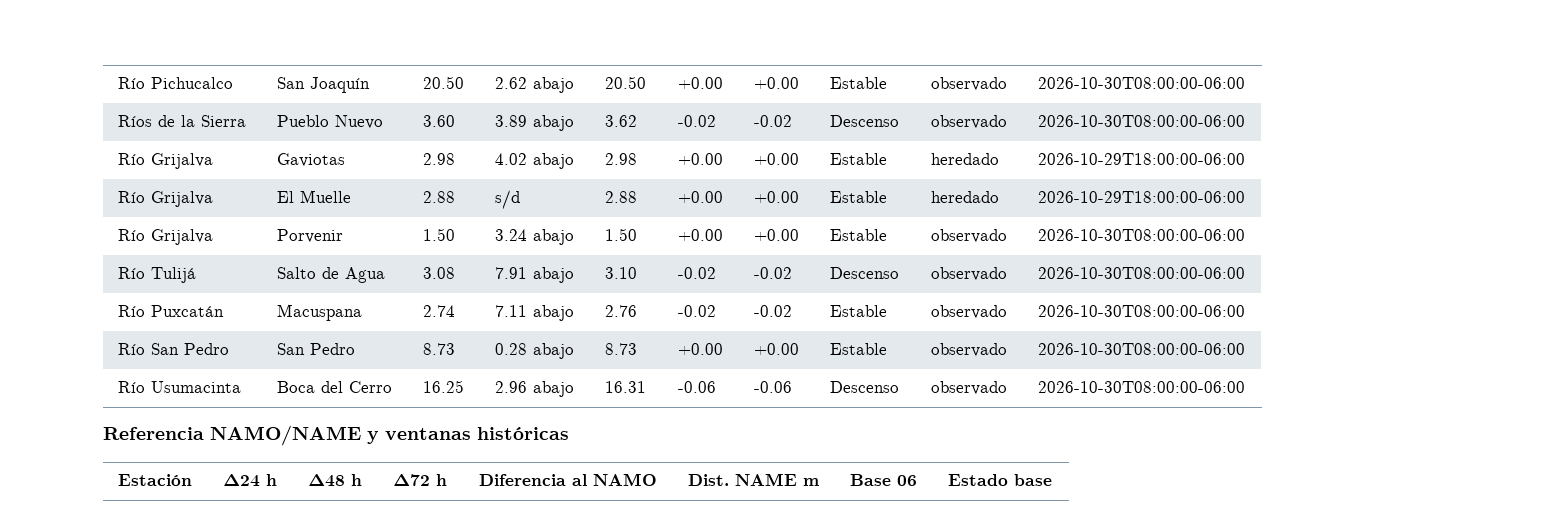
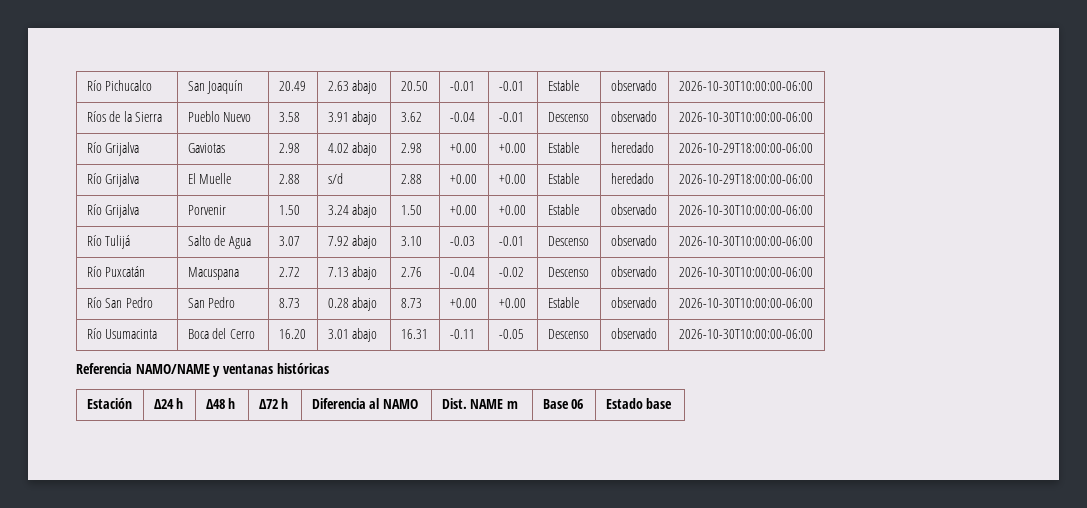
[423,76,465,89] [495,77,528,89] 20.50 | 2.62 -> [278,81,306,91] [327,81,349,91] 20.49 | 2.63
[678,77,724,89] [754,77,800,89] [830,77,888,89] [931,77,1008,91] [1038,77,1246,89] +0.00 | +0.00 | Estable | observado | 2026-10-30T08:00:00-06:00 -> [449,81,475,91] [498,81,524,91] [547,80,579,91] [610,80,657,91] [678,81,813,91] -0.01 | -0.01 | Estable | observado | 2026-10-30T10:00:00-06:00
[423,115,456,127] [495,115,528,127] 3.60 | 3.89 -> [278,112,300,122] [327,112,349,122] 3.58 | 3.91
[678,115,717,127] [754,115,793,127] [830,115,900,127] [931,115,1008,129] [1038,115,1246,127] -0.02 | -0.02 | Descenso | observado | 2026-10-30T08:00:00-06:00 -> [449,112,475,122] [498,112,524,122] [547,112,589,122] [610,111,657,122] [678,112,813,122] -0.04 | -0.01 | Descenso | observado | 2026-10-30T10:00:00-06:00
[1038,229,1246,241] 2026-10-30T08:00:00-06:00 -> [678,205,813,215] 2026-10-30T10:00:00-06:00
[423,267,456,279] [495,267,528,279] 3.08 | 7.91 -> [278,236,300,246] [327,236,349,246] 3.07 | 7.92
[678,267,717,279] [754,267,793,279] [830,267,900,279] [931,267,1008,281] [1038,267,1246,279] [118,305,225,317] [277,304,363,321] [423,305,456,317] [495,305,575,321] [605,305,638,317] [678,305,717,317] [754,305,793,317] [830,305,888,317] [931,305,1008,319] [1038,305,1246,317] -0.02 | -0.02 | Descenso | observado | 2026-10-30T08:00:00-06:00 // Río Puxcatán | Macuspana | 2.74 | 7.11 abajo | 2.76 | -0.02 | -0.02 | Estable | observado | 2026-10-30T08:00:00-06:00 -> [449,236,475,246] [498,236,524,246] [547,236,589,246] [610,235,657,246] [678,236,813,246] [86,266,146,277] [187,267,239,280] [278,267,300,277] [327,266,378,280] [400,267,422,277] [449,267,475,277] [498,267,524,277] [547,267,589,277] [610,266,657,277] [678,267,813,277] -0.03 | -0.01 | Descenso | observado | 2026-10-30T10:00:00-06:00 // Río Puxcatán | Macuspana | 2.72 | 7.13 abajo | 2.76 | -0.04 | -0.02 | Descenso | observado | 2026-10-30T10:00:00-06:00
[1038,343,1246,355] 2026-10-30T08:00:00-06:00 -> [678,298,813,308] 2026-10-30T10:00:00-06:00
[423,380,465,393] [495,381,528,393] 16.25 | 2.96 -> [278,329,306,339] [327,329,349,339] 16.20 | 3.01
[678,381,717,393] [754,381,793,393] [830,381,900,393] [931,381,1008,395] [1038,381,1246,393] -0.06 | -0.06 | Descenso | observado | 2026-10-30T08:00:00-06:00 -> [449,329,475,339] [498,329,524,339] [547,329,589,339] [610,328,657,339] [678,329,813,339] -0.11 | -0.05 | Descenso | observado | 2026-10-30T10:00:00-06:00

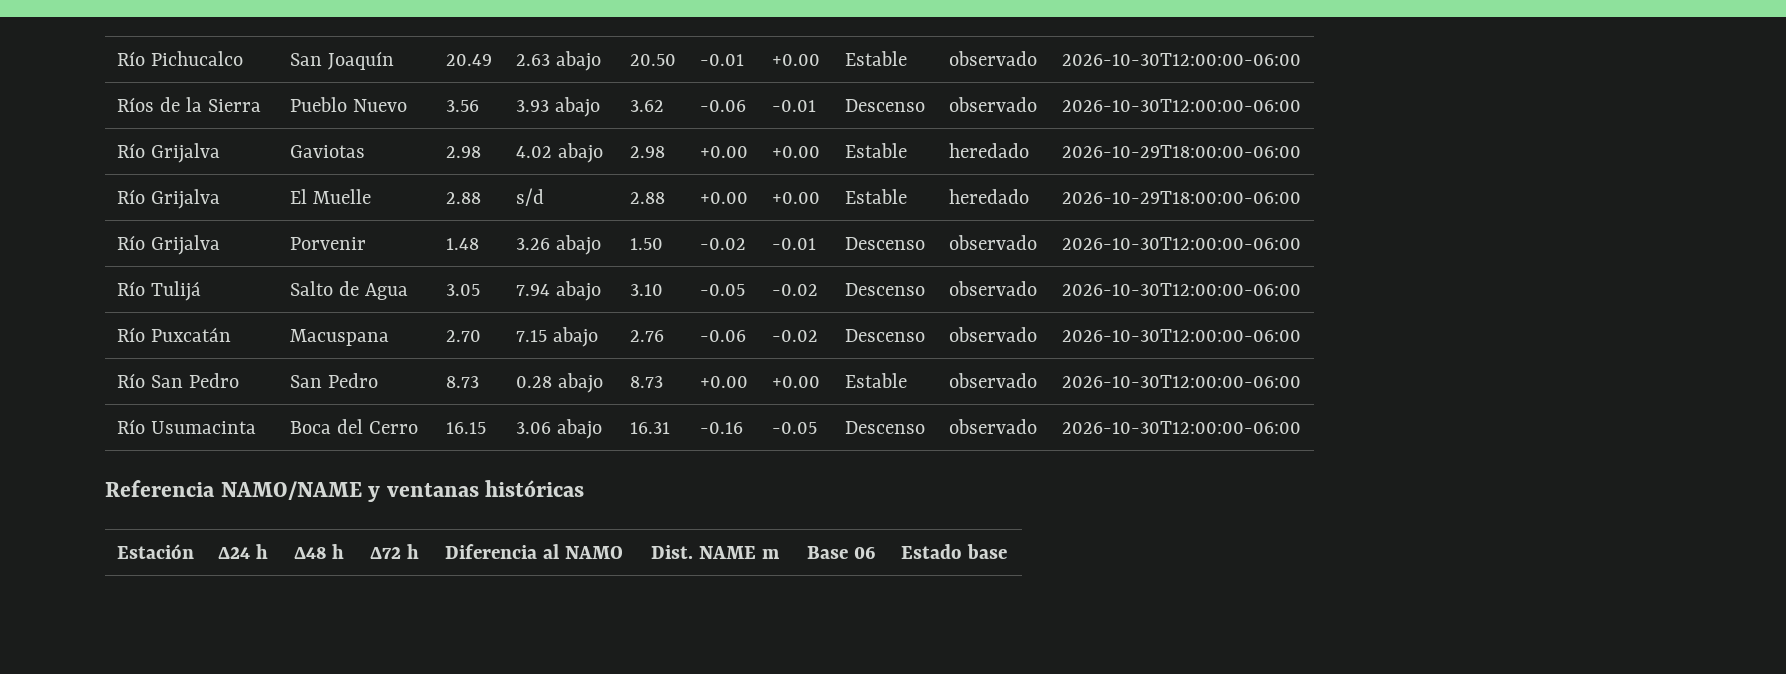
[498,81,524,91] [547,80,579,91] [610,80,657,91] [678,81,813,91] -0.01 | Estable | observado | 2026-10-30T10:00:00-06:00 -> [771,54,820,66] [844,51,907,66] [948,51,1037,66] [1061,53,1301,66] +0.00 | Estable | observado | 2026-10-30T12:00:00-06:00
[278,112,300,122] [327,112,349,122] 3.58 | 3.91 -> [445,100,479,112] [515,100,549,112] 3.56 | 3.93
[449,112,475,122] [498,112,524,122] [547,112,589,122] [610,111,657,122] [678,112,813,122] -0.04 | -0.01 | Descenso | observado | 2026-10-30T10:00:00-06:00 -> [699,100,746,112] [771,100,816,112] [844,99,925,112] [948,97,1037,112] [1061,99,1301,112] -0.06 | -0.01 | Descenso | observado | 2026-10-30T12:00:00-06:00
[278,205,300,215] [327,205,349,215] 1.50 | 3.24 -> [445,238,479,250] [515,238,550,250] 1.48 | 3.26
[449,205,477,215] [498,205,526,215] [547,204,579,215] [610,204,657,215] [678,205,813,215] +0.00 | +0.00 | Estable | observado | 2026-10-30T10:00:00-06:00 -> [699,238,746,250] [771,238,816,250] [844,237,925,250] [948,235,1037,250] [1061,237,1301,250] -0.02 | -0.01 | Descenso | observado | 2026-10-30T12:00:00-06:00
[278,236,300,246] [327,236,349,246] 3.07 | 7.92 -> [445,284,480,296] [515,284,550,296] 3.05 | 7.94
[449,236,475,246] [498,236,524,246] [547,236,589,246] [610,235,657,246] [678,236,813,246] [86,266,146,277] [187,267,239,280] [278,267,300,277] [327,266,378,280] [400,267,422,277] [449,267,475,277] [498,267,524,277] [547,267,589,277] [610,266,657,277] [678,267,813,277] -0.03 | -0.01 | Descenso | observado | 2026-10-30T10:00:00-06:00 // Río Puxcatán | Macuspana | 2.72 | 7.13 abajo | 2.76 | -0.04 | -0.02 | Descenso | observado | 2026-10-30T10:00:00-06:00 -> [699,284,745,296] [771,284,818,296] [844,283,925,296] [948,281,1037,296] [1061,283,1301,296] [116,327,231,342] [289,329,389,346] [445,330,481,342] [515,327,598,347] [629,330,664,342] [699,330,746,342] [771,330,818,342] [844,329,925,342] [948,327,1037,342] [1061,329,1301,342] -0.05 | -0.02 | Descenso | observado | 2026-10-30T12:00:00-06:00 // Río Puxcatán | Macuspana | 2.70 | 7.15 abajo | 2.76 | -0.06 | -0.02 | Descenso | observado | 2026-10-30T12:00:00-06:00
[678,298,813,308] 2026-10-30T10:00:00-06:00 -> [1061,375,1301,388] 2026-10-30T12:00:00-06:00
[278,329,306,339] [327,329,349,339] 16.20 | 3.01 -> [445,422,486,434] [515,422,551,434] 16.15 | 3.06
[449,329,475,339] -0.11 -> [699,422,743,434] -0.16
[678,329,813,339] 2026-10-30T10:00:00-06:00 -> [1061,421,1301,434] 2026-10-30T12:00:00-06:00

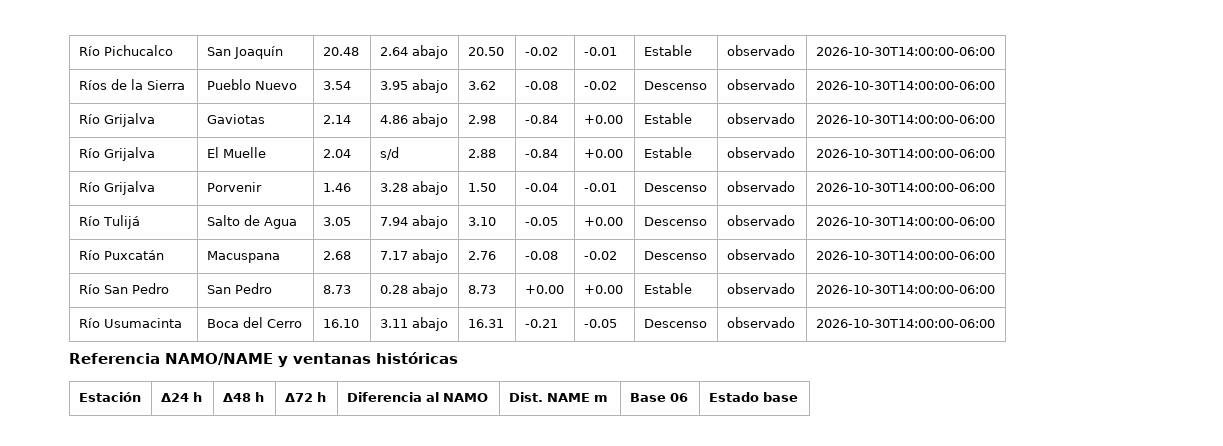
[445,54,492,66] [515,54,550,66] 20.49 | 2.63 -> [322,47,359,56] [379,47,408,56] 20.48 | 2.64
[699,54,744,66] [771,54,820,66] [844,51,907,66] [948,51,1037,66] [1061,53,1301,66] | -0.01 | +0.00 | Estable | observado | 2026-10-30T12:00:00-06:00 -> [524,47,558,56] [583,47,617,56] [643,45,692,56] [726,45,795,56] [815,47,995,56] | -0.02 | -0.01 | Estable | observado | 2026-10-30T14:00:00-06:00
[445,100,479,112] [515,100,549,112] 3.56 | 3.93 -> [322,81,351,90] [379,81,408,90] 3.54 | 3.95
[699,100,746,112] [771,100,816,112] [844,99,925,112] [948,97,1037,112] [1061,99,1301,112] [116,143,220,163] [289,145,365,158] [445,146,481,158] [515,143,603,163] [629,146,665,158] [699,146,748,158] [771,146,820,158] [844,143,907,158] [948,143,1029,158] [1061,145,1301,158] [116,189,220,209] [289,189,371,204] [445,192,481,204] [515,188,544,206] [629,192,665,204] [699,192,748,204] [771,192,820,204] [844,189,907,204] [948,189,1029,204] [1061,191,1301,204] [116,235,220,255] [289,237,366,250] [445,238,479,250] [515,235,601,255] [629,238,663,250] [699,238,746,250] [771,238,816,250] [844,237,925,250] [948,235,1037,250] [1061,237,1301,250] -0.06 | -0.01 | Descenso | observado | 2026-10-30T12:00:00-06:00 // Río Grijalva | Gaviotas | 2.98 | 4.02 abajo | 2.98 | +0.00 | +0.00 | Estable | heredado | 2026-10-29T18:00:00-06:00 // Río Grijalva | El Muelle | 2.88 | s/d | 2.88 | +0.00 | +0.00 | Estable | heredado | 2026-10-29T18:00:00-06:00 // Río Grijalva | Porvenir | 1.48 | 3.26 abajo | 1.50 | -0.02 | -0.01 | Descenso | observado | 2026-10-30T12:00:00-06:00 -> [524,81,558,90] [583,81,617,90] [643,81,707,90] [726,79,795,90] [815,81,995,90] [78,113,155,127] [206,114,265,124] [322,115,351,124] [379,113,448,127] [467,115,496,124] [524,115,558,124] [583,115,623,124] [643,113,692,124] [726,113,795,124] [815,115,995,124] [78,147,155,161] [206,147,266,158] [322,149,351,158] [379,147,399,160] [467,149,496,158] [524,149,558,158] [583,149,623,158] [643,147,692,158] [726,147,795,158] [815,149,995,158] [78,181,155,195] [206,182,262,192] [322,183,351,192] [379,181,448,195] [467,183,496,192] [524,183,558,192] [583,183,617,192] [643,183,707,192] [726,181,795,192] [815,183,995,192] -0.08 | -0.02 | Descenso | observado | 2026-10-30T14:00:00-06:00 // Río Grijalva | Gaviotas | 2.14 | 4.86 abajo | 2.98 | -0.84 | +0.00 | Estable | observado | 2026-10-30T14:00:00-06:00 // Río Grijalva | El Muelle | 2.04 | s/d | 2.88 | -0.84 | +0.00 | Estable | observado | 2026-10-30T14:00:00-06:00 // Río Grijalva | Porvenir | 1.46 | 3.28 abajo | 1.50 | -0.04 | -0.01 | Descenso | observado | 2026-10-30T14:00:00-06:00
[771,284,818,296] [844,283,925,296] [948,281,1037,296] [1061,283,1301,296] -0.02 | Descenso | observado | 2026-10-30T12:00:00-06:00 -> [583,217,623,226] [643,217,707,226] [726,215,795,226] [815,217,995,226] +0.00 | Descenso | observado | 2026-10-30T14:00:00-06:00
[445,330,481,342] [515,330,547,342] 2.70 | 7.15 -> [322,251,351,260] [379,251,408,260] 2.68 | 7.17
[699,330,746,342] [771,330,818,342] [844,329,925,342] [948,327,1037,342] [1061,329,1301,342] -0.06 | -0.02 | Descenso | observado | 2026-10-30T12:00:00-06:00 -> [524,251,558,260] [583,251,617,260] [643,251,707,260] [726,249,795,260] [815,251,995,260] -0.08 | -0.02 | Descenso | observado | 2026-10-30T14:00:00-06:00
[1061,375,1301,388] 2026-10-30T12:00:00-06:00 -> [815,285,995,294] 2026-10-30T14:00:00-06:00
[445,422,486,434] [515,422,551,434] 16.15 | 3.06 -> [322,319,359,328] [379,319,408,328] 16.10 | 3.11
[699,422,743,434] -0.16 -> [524,319,558,328] -0.21
[1061,421,1301,434] 2026-10-30T12:00:00-06:00 -> [815,319,995,328] 2026-10-30T14:00:00-06:00

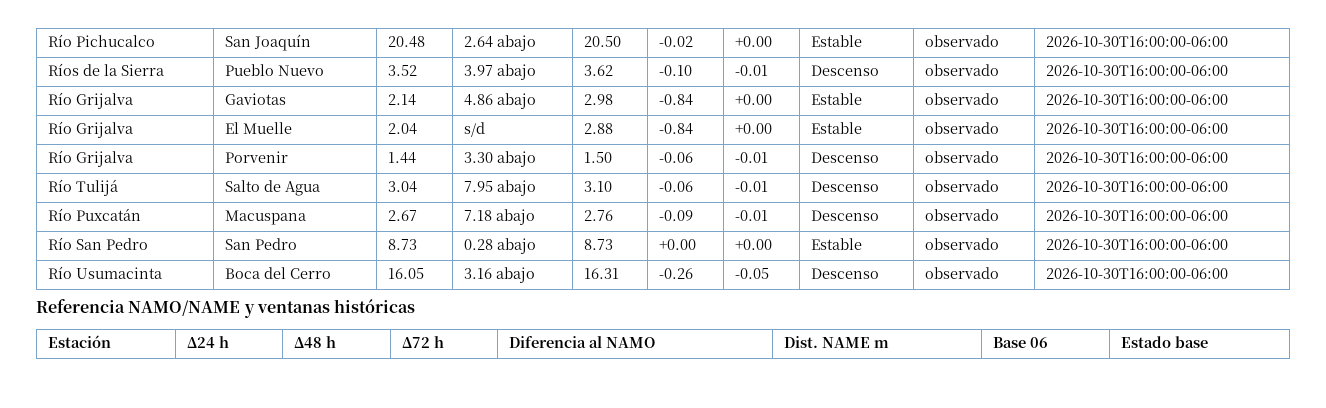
[583,47,617,56] [643,45,692,56] [726,45,795,56] [815,47,995,56] -0.01 | Estable | observado | 2026-10-30T14:00:00-06:00 -> [734,36,772,47] [810,35,862,47] [924,35,999,47] [1045,36,1228,47] +0.00 | Estable | observado | 2026-10-30T16:00:00-06:00
[322,81,351,90] [379,81,408,90] 3.54 | 3.95 -> [387,65,417,76] [463,65,493,76] 3.52 | 3.97
[524,81,558,90] [583,81,617,90] [643,81,707,90] [726,79,795,90] [815,81,995,90] -0.08 | -0.02 | Descenso | observado | 2026-10-30T14:00:00-06:00 -> [658,65,692,76] [734,65,768,76] [810,65,879,76] [924,64,999,76] [1045,65,1228,76] -0.10 | -0.01 | Descenso | observado | 2026-10-30T16:00:00-06:00
[815,115,995,124] 2026-10-30T14:00:00-06:00 -> [1045,94,1228,105] 2026-10-30T16:00:00-06:00
[815,149,995,158] 2026-10-30T14:00:00-06:00 -> [1045,123,1228,134] 2026-10-30T16:00:00-06:00
[322,183,351,192] [379,183,408,192] 1.46 | 3.28 -> [387,152,416,164] [463,152,493,163] 1.44 | 3.30
[524,183,558,192] [583,183,617,192] [643,183,707,192] [726,181,795,192] [815,183,995,192] -0.04 | -0.01 | Descenso | observado | 2026-10-30T14:00:00-06:00 -> [658,152,693,163] [734,152,768,163] [810,152,879,163] [924,151,999,163] [1045,152,1228,163] -0.06 | -0.01 | Descenso | observado | 2026-10-30T16:00:00-06:00
[322,217,351,226] [379,217,408,226] 3.05 | 7.94 -> [387,181,417,193] [463,181,493,192] 3.04 | 7.95
[524,217,558,226] [583,217,623,226] [643,217,707,226] [726,215,795,226] [815,217,995,226] -0.05 | +0.00 | Descenso | observado | 2026-10-30T14:00:00-06:00 -> [658,181,693,192] [734,181,768,192] [810,181,879,192] [924,180,999,192] [1045,181,1228,192] -0.06 | -0.01 | Descenso | observado | 2026-10-30T16:00:00-06:00
[322,251,351,260] [379,251,408,260] 2.68 | 7.17 -> [387,210,417,221] [463,210,492,221] 2.67 | 7.18
[524,251,558,260] [583,251,617,260] [643,251,707,260] [726,249,795,260] [815,251,995,260] -0.08 | -0.02 | Descenso | observado | 2026-10-30T14:00:00-06:00 -> [658,210,693,221] [734,210,768,221] [810,210,879,221] [924,209,999,221] [1045,210,1228,221] -0.09 | -0.01 | Descenso | observado | 2026-10-30T16:00:00-06:00
[815,285,995,294] 2026-10-30T14:00:00-06:00 -> [1045,239,1228,250] 2026-10-30T16:00:00-06:00
[322,319,359,328] [379,319,408,328] 16.10 | 3.11 -> [387,268,424,279] [463,268,492,279] 16.05 | 3.16
[524,319,558,328] -0.21 -> [658,268,693,279] -0.26
[815,319,995,328] 2026-10-30T14:00:00-06:00 -> [1045,268,1228,279] 2026-10-30T16:00:00-06:00

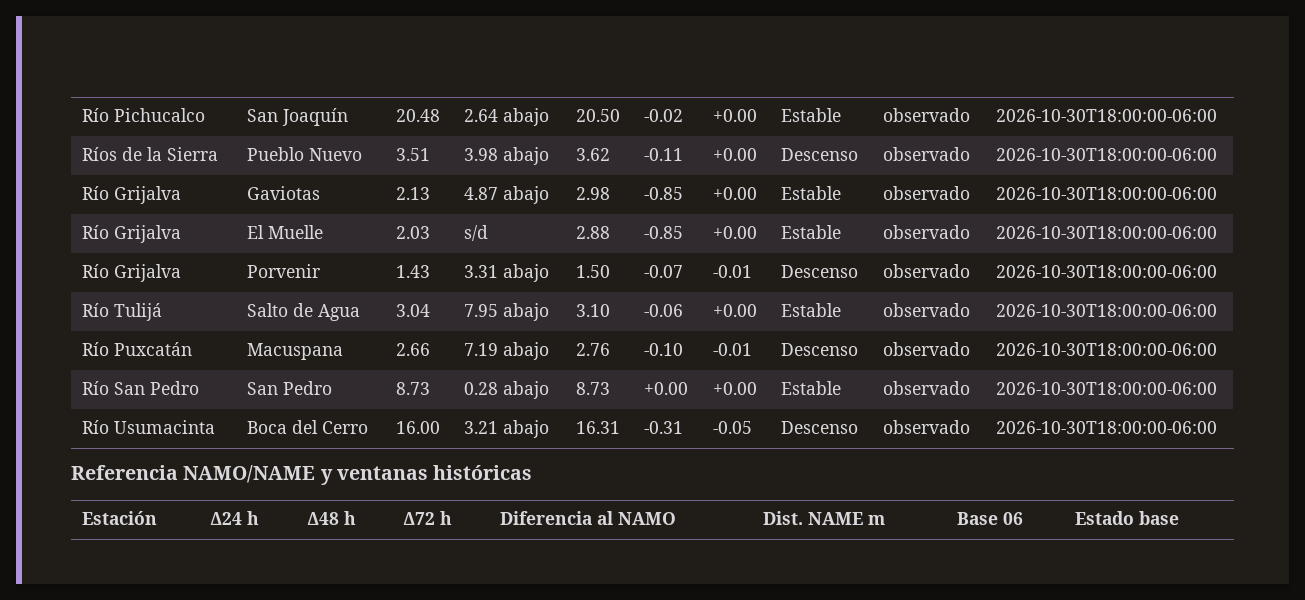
[1045,36,1228,47] 2026-10-30T16:00:00-06:00 -> [996,109,1218,122] 2026-10-30T18:00:00-06:00
[387,65,417,76] [463,65,493,76] 3.52 | 3.97 -> [396,148,431,161] [464,148,499,161] 3.51 | 3.98
[658,65,692,76] [734,65,768,76] [810,65,879,76] [924,64,999,76] [1045,65,1228,76] [47,92,133,109] [224,93,286,105] [387,94,416,106] [463,93,536,109] [583,94,613,105] [658,94,693,106] [734,94,772,105] [810,93,862,105] [924,93,999,105] [1045,94,1228,105] [47,121,133,138] [224,122,292,134] [387,123,417,135] [463,122,485,137] [583,123,613,134] [658,123,693,135] [734,123,772,134] [810,122,862,134] [924,122,999,134] [1045,123,1228,134] [47,150,133,167] [224,151,288,163] [387,152,416,164] [463,151,536,167] [583,152,612,163] [658,152,693,163] [734,152,768,163] [810,152,879,163] [924,151,999,163] [1045,152,1228,163] -0.10 | -0.01 | Descenso | observado | 2026-10-30T16:00:00-06:00 // Río Grijalva | Gaviotas | 2.14 | 4.86 abajo | 2.98 | -0.84 | +0.00 | Estable | observado | 2026-10-30T16:00:00-06:00 // Río Grijalva | El Muelle | 2.04 | s/d | 2.88 | -0.84 | +0.00 | Estable | observado | 2026-10-30T16:00:00-06:00 // Río Grijalva | Porvenir | 1.44 | 3.30 abajo | 1.50 | -0.06 | -0.01 | Descenso | observado | 2026-10-30T16:00:00-06:00 -> [644,148,684,161] [713,148,758,161] [781,148,859,161] [883,147,971,161] [996,148,1218,161] [82,186,182,204] [247,186,321,200] [396,187,431,200] [464,186,550,204] [576,187,611,200] [644,187,684,200] [713,187,758,200] [781,186,842,200] [883,186,971,200] [996,187,1218,200] [82,225,182,243] [247,225,324,239] [396,226,431,239] [464,225,489,241] [576,226,611,239] [644,226,684,239] [713,226,758,239] [781,225,842,239] [883,225,971,239] [996,226,1218,239] [82,264,182,282] [247,264,321,278] [396,265,431,278] [464,264,550,282] [576,265,611,278] [644,265,684,278] [713,265,753,278] [781,265,859,278] [883,264,971,278] [996,265,1218,278] -0.11 | +0.00 | Descenso | observado | 2026-10-30T18:00:00-06:00 // Río Grijalva | Gaviotas | 2.13 | 4.87 abajo | 2.98 | -0.85 | +0.00 | Estable | observado | 2026-10-30T18:00:00-06:00 // Río Grijalva | El Muelle | 2.03 | s/d | 2.88 | -0.85 | +0.00 | Estable | observado | 2026-10-30T18:00:00-06:00 // Río Grijalva | Porvenir | 1.43 | 3.31 abajo | 1.50 | -0.07 | -0.01 | Descenso | observado | 2026-10-30T18:00:00-06:00
[734,181,768,192] [810,181,879,192] [924,180,999,192] [1045,181,1228,192] -0.01 | Descenso | observado | 2026-10-30T16:00:00-06:00 -> [713,304,758,317] [781,303,842,317] [883,303,971,317] [996,304,1218,317] +0.00 | Estable | observado | 2026-10-30T18:00:00-06:00
[387,210,417,221] [463,210,492,221] 2.67 | 7.18 -> [396,343,431,356] [464,343,499,356] 2.66 | 7.19
[658,210,693,221] [734,210,768,221] [810,210,879,221] [924,209,999,221] [1045,210,1228,221] -0.09 | -0.01 | Descenso | observado | 2026-10-30T16:00:00-06:00 -> [644,343,684,356] [713,343,753,356] [781,343,859,356] [883,342,971,356] [996,343,1218,356] -0.10 | -0.01 | Descenso | observado | 2026-10-30T18:00:00-06:00
[1045,239,1228,250] 2026-10-30T16:00:00-06:00 -> [996,382,1218,395] 2026-10-30T18:00:00-06:00
[387,268,424,279] [463,268,492,279] 16.05 | 3.16 -> [396,421,441,434] [464,421,499,434] 16.00 | 3.21
[658,268,693,279] -0.26 -> [644,421,684,434] -0.31
[1045,268,1228,279] 2026-10-30T16:00:00-06:00 -> [996,421,1218,434] 2026-10-30T18:00:00-06:00

